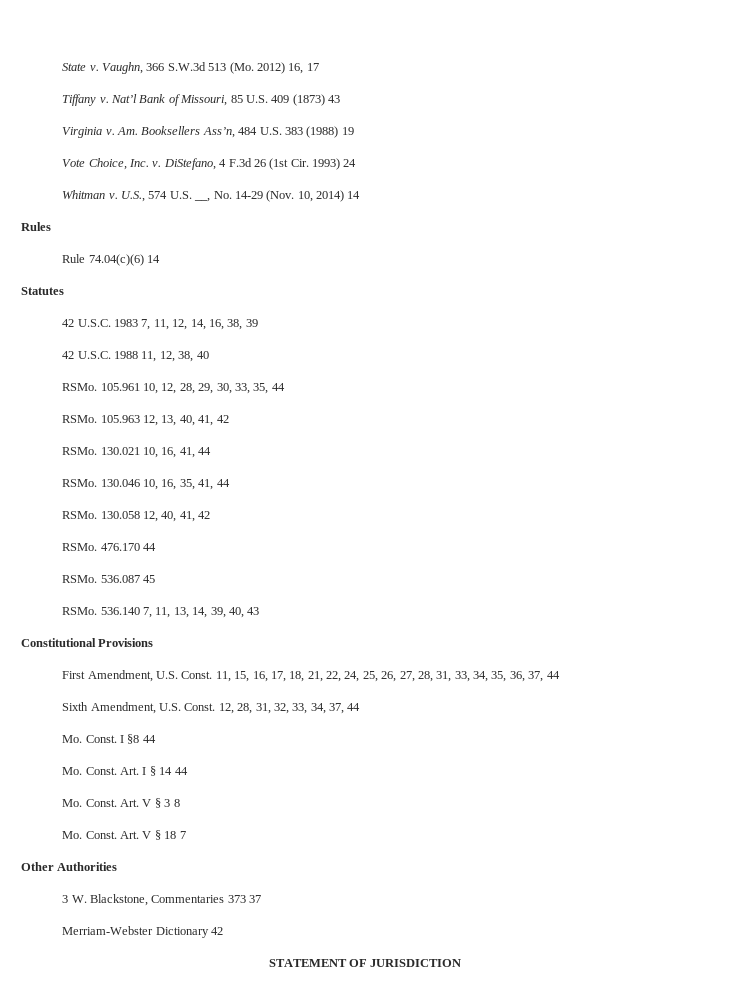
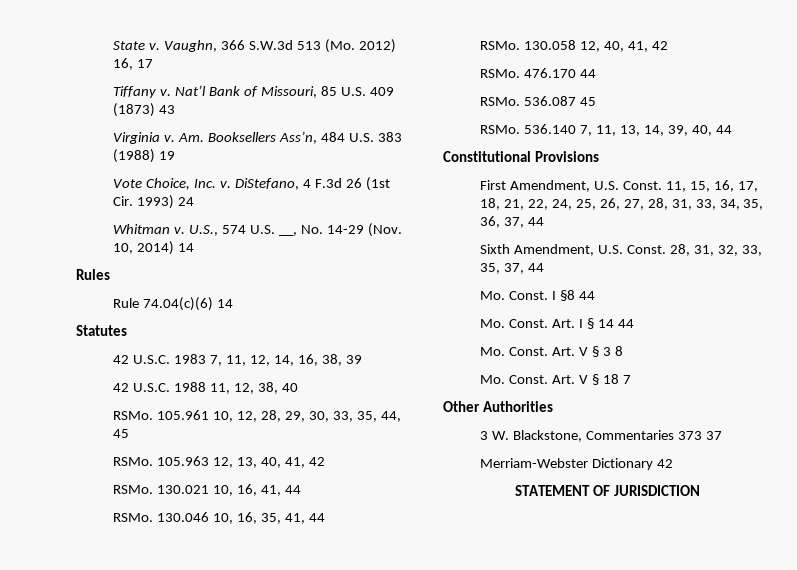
[271,383,285,391] 44 -> [380,411,401,422] [113,429,130,438] 44, 45
[247,607,260,615] 43 -> [715,125,732,134] 44
[218,703,234,714] 12, -> (667, 249) none
[310,703,326,714] 34, -> [480,263,501,274] 35,

